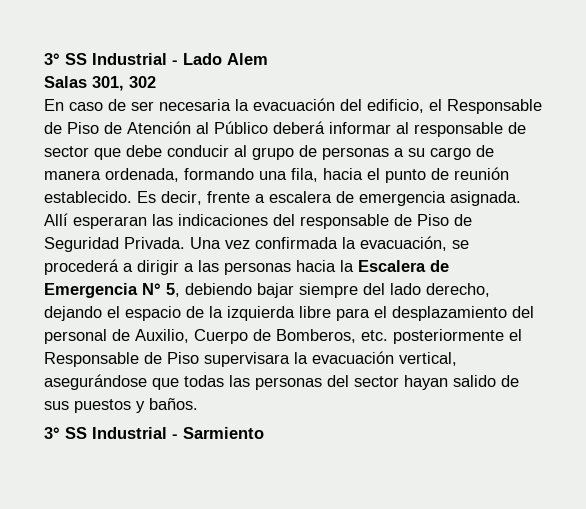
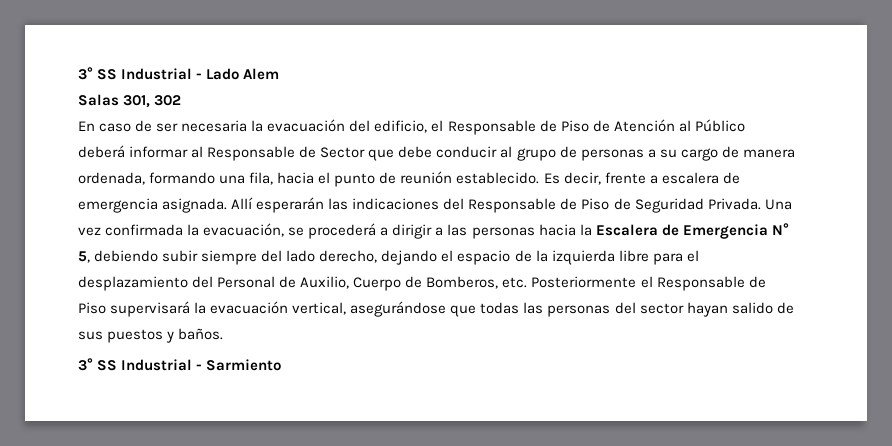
[414,122,526,137] [44,146,89,157] responsable de sector -> [207,146,366,161] Responsable de Sector
[73,216,147,229] esperaran -> [256,197,325,213] esperarán
[300,214,389,229] responsable -> [468,198,557,213] Responsable
[257,283,294,298] bajar -> [162,250,199,262] subir
[44,329,107,344] personal -> [217,276,276,288] Personal
[393,329,522,344] [44,352,290,367] posteriormente el Responsable de Piso supervisara -> [531,276,766,291] [78,301,191,317] Posteriormente el Responsable de Piso supervisará

